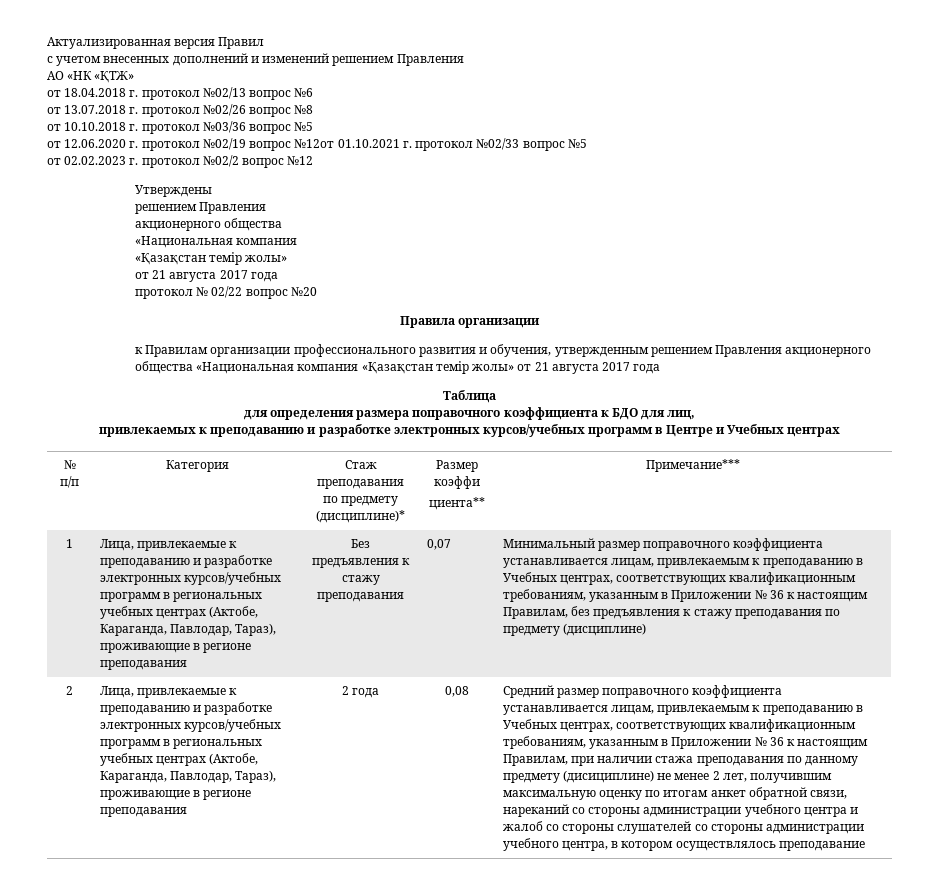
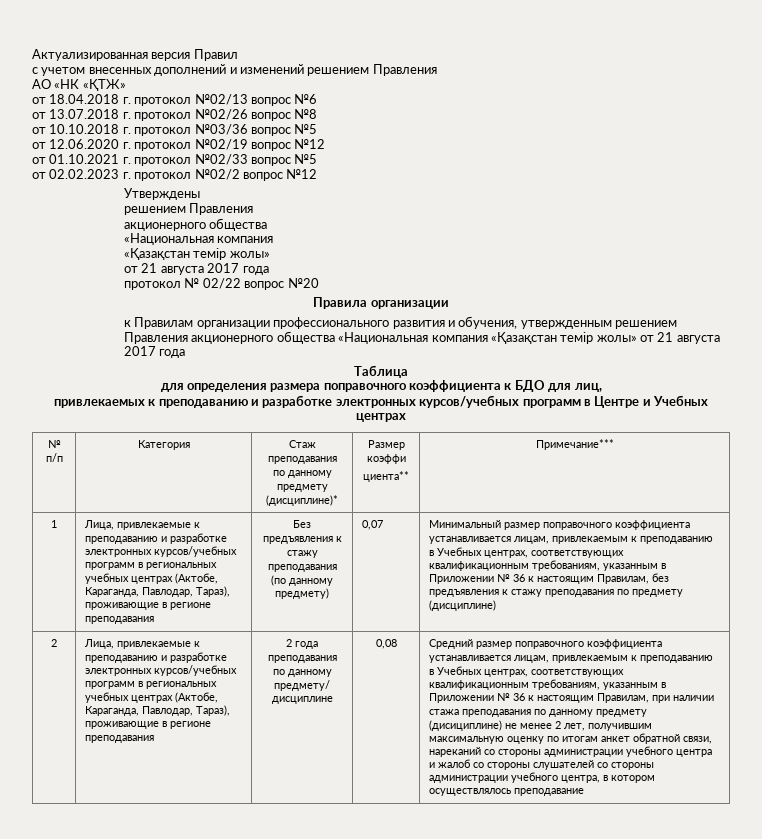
[294,139,335,148] №12от -> [294,139,326,149] [32,157,46,164] №12 // от
(338, 499) none -> [287,470,332,478] данному
(404, 597) none -> [271,575,333,586] [275,588,329,599] (по данному предмету)
(380, 693) none -> [267,655,337,663] [272,669,332,677] [274,680,330,691] [271,696,333,704] преподавания по данному предмету/ дисциплине

